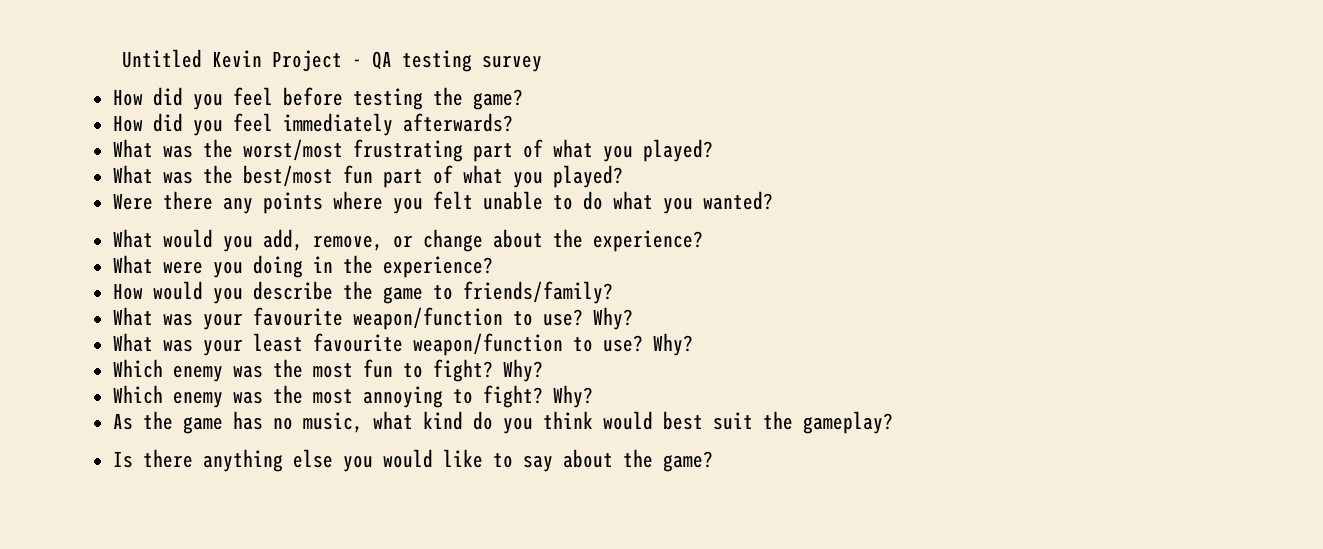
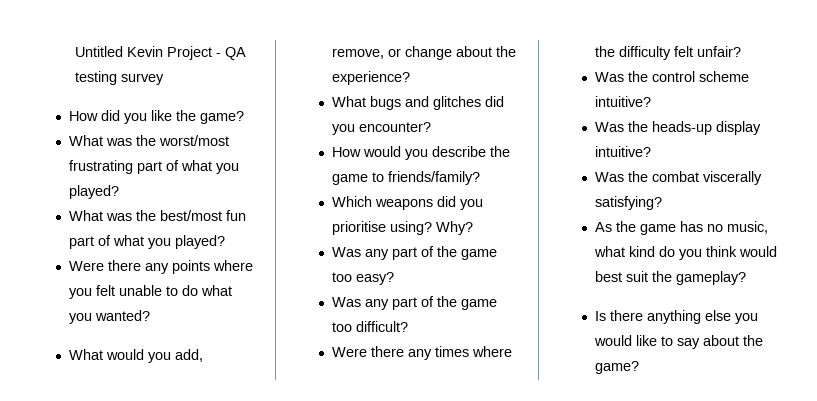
[233,87,524,110] [113,113,514,136] feel before testing the game? // How did you feel immediately afterwards? -> [151,110,245,124] like the game?
[163,255,494,278] were you doing in the experience? -> [370,96,505,110] [332,122,432,135] bugs and glitches did you encounter?
[113,307,634,330] [113,333,694,356] [113,359,544,382] [113,385,594,408] What was your favourite weapon/function to use? Why? // What was your least favourite weapon/function to use? Why? // Which enemy was the most fun to fight? Why? // Which enemy was the most annoying to fight? Why? -> [332,196,484,210] [332,221,474,235] [332,246,498,260] [332,272,395,285] [332,296,498,310] [332,321,409,332] [332,346,513,360] [595,46,742,60] [595,71,750,82] [595,96,652,107] [595,121,762,135] [595,146,652,157] [595,171,763,185] [595,196,663,210] Which weapons did you prioritise using? Why? // Was any part of the game too easy? // Was any part of the game too difficult? // Were there any times where the difficulty felt unfair? // Was the control scheme intuitive? // Was the heads-up display intuitive? // Was the combat viscerally satisfying?

